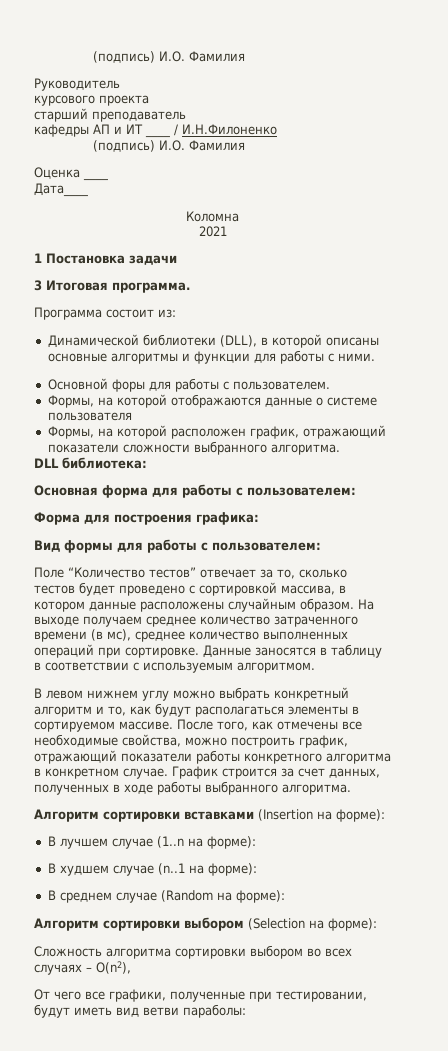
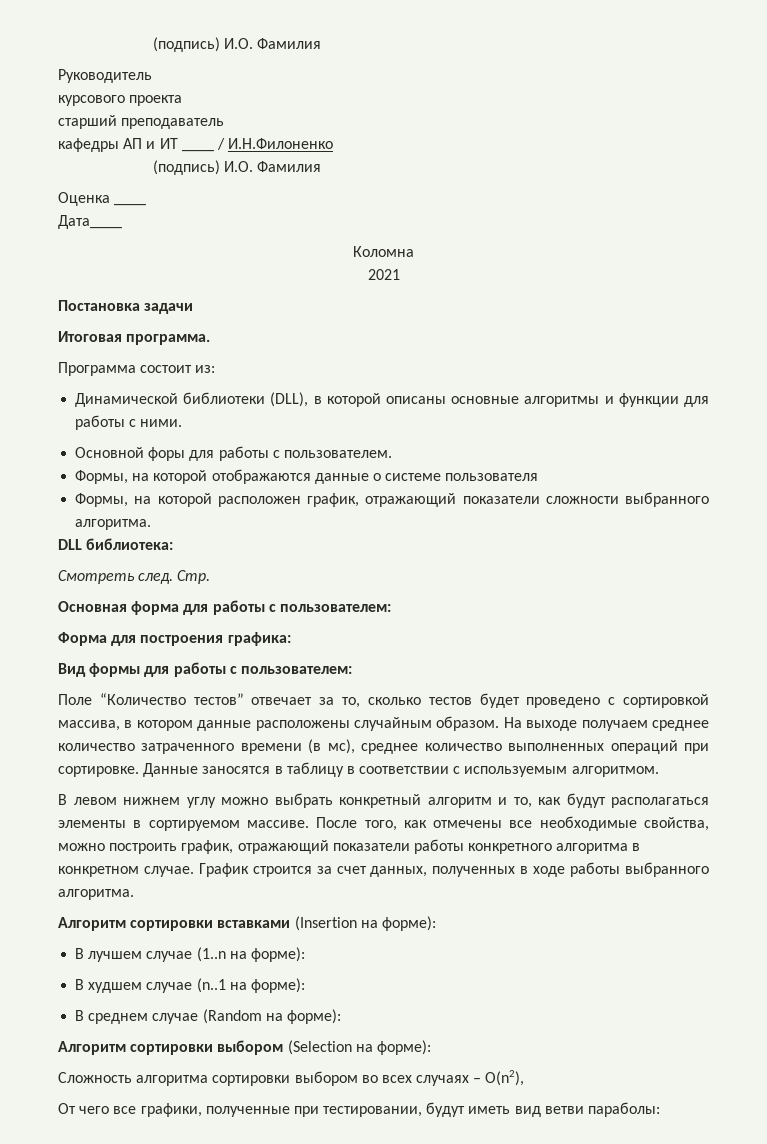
[34,253,42,263] 1 -> (400, 274) none
[34,280,42,291] 3 -> (194, 308) none
(147, 463) none -> [58,570,211,584] // Смотреть след. Стр.

